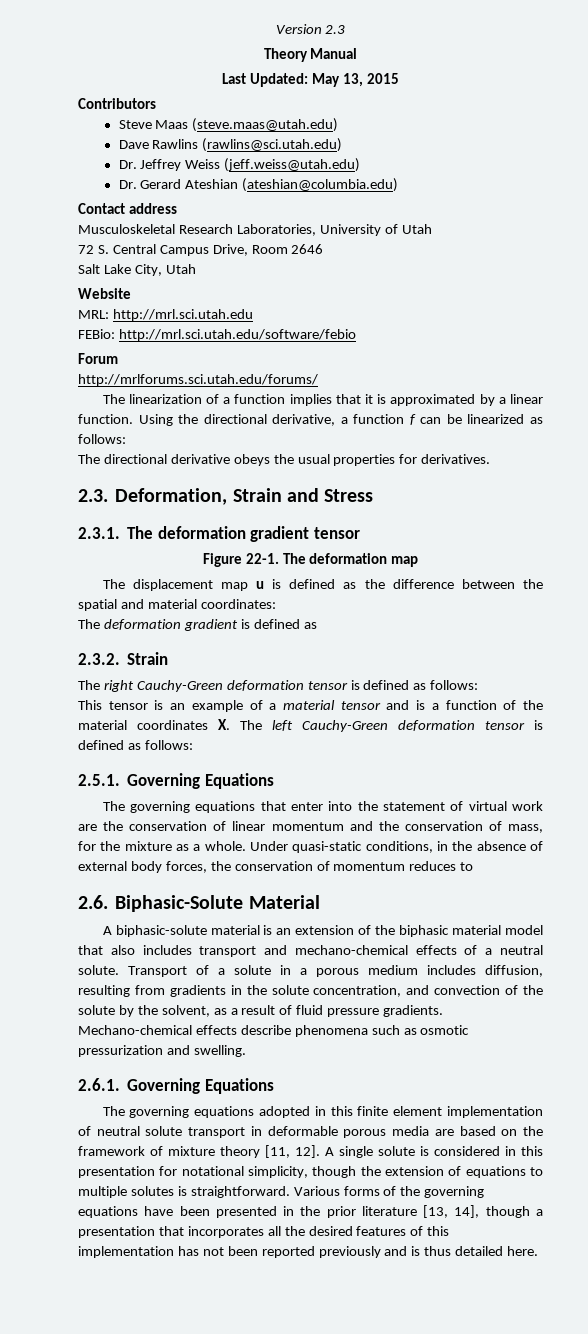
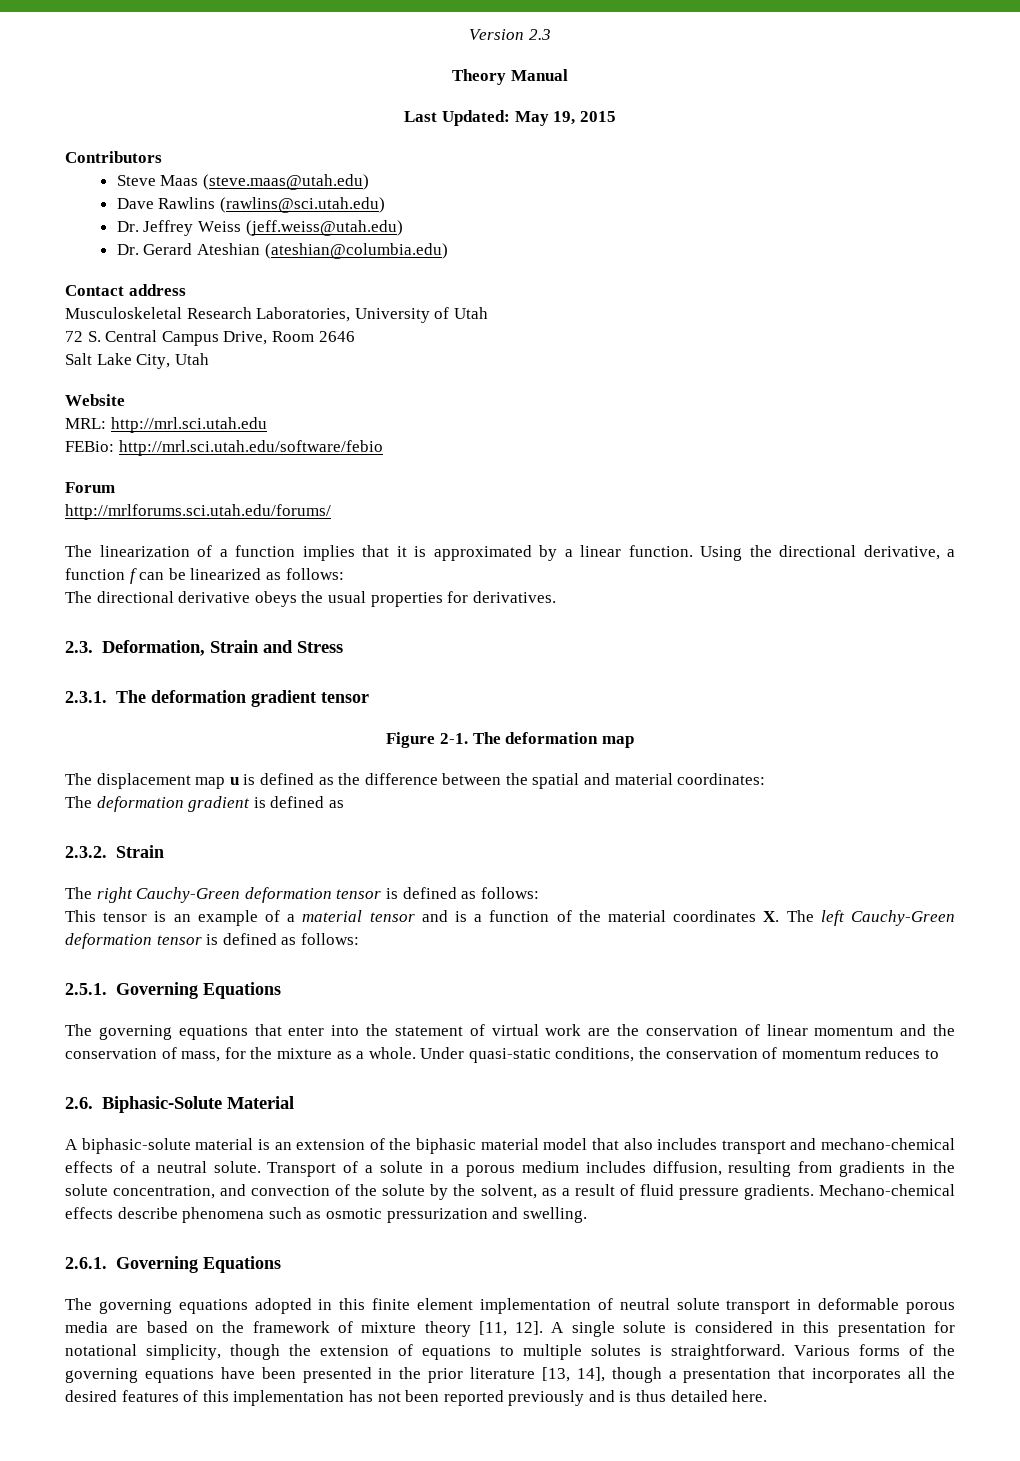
[342,73,363,87] 13, -> [553,111,576,125] 19,
[245,553,279,564] 22-1. -> [439,733,468,744] 2-1.
[436,841,543,851] [78,861,207,873] in the absence of external body forces, -> (635, 1054) none

